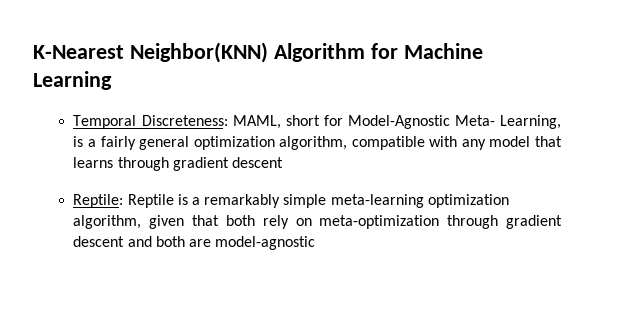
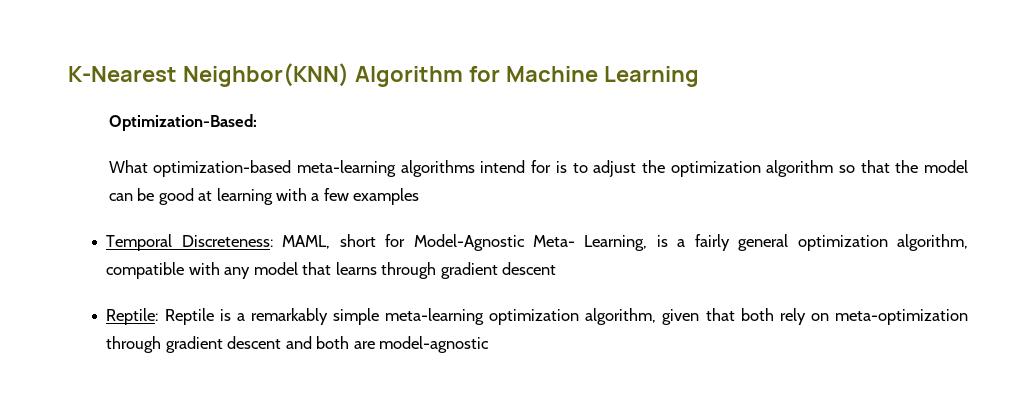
(112, 80) none -> [108,114,257,131] [108,160,969,177] [108,188,420,205] // Optimization-Based: // What optimization-based meta-learning algorithms intend for is to adjust the optimization algorithm so that the model can be good at learning with a few examples

